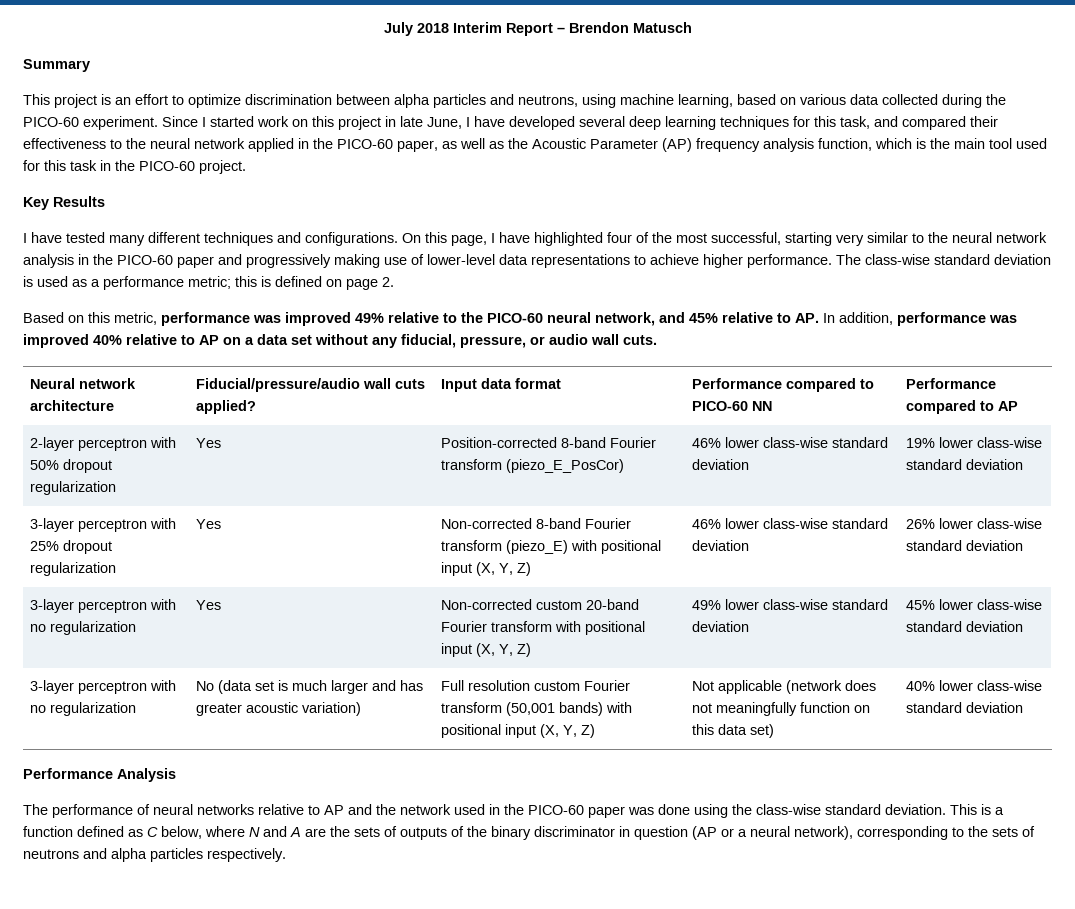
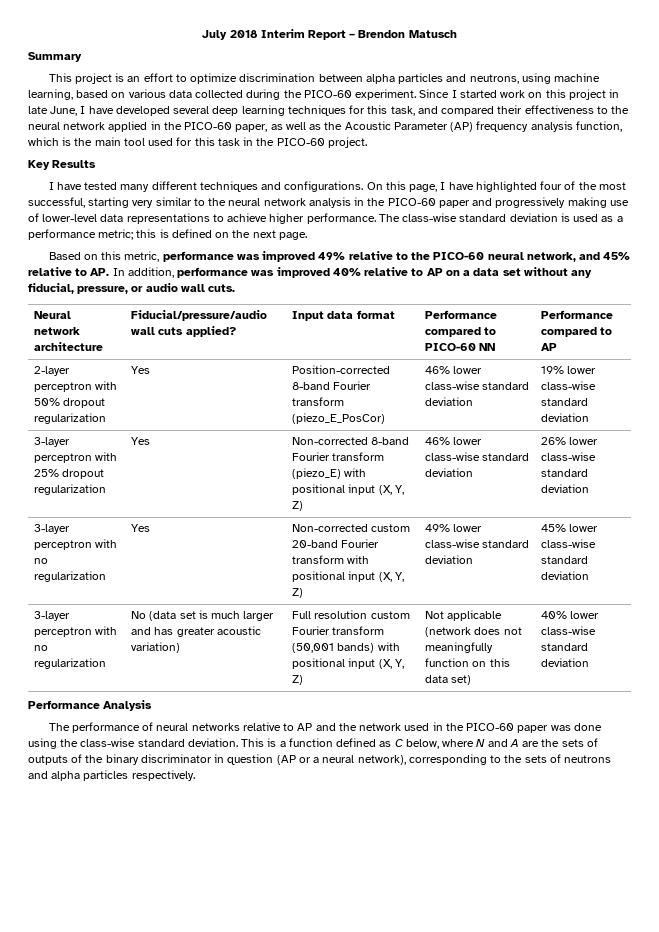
[346,277,394,290] page 2. -> [232,230,307,240] the next page.

